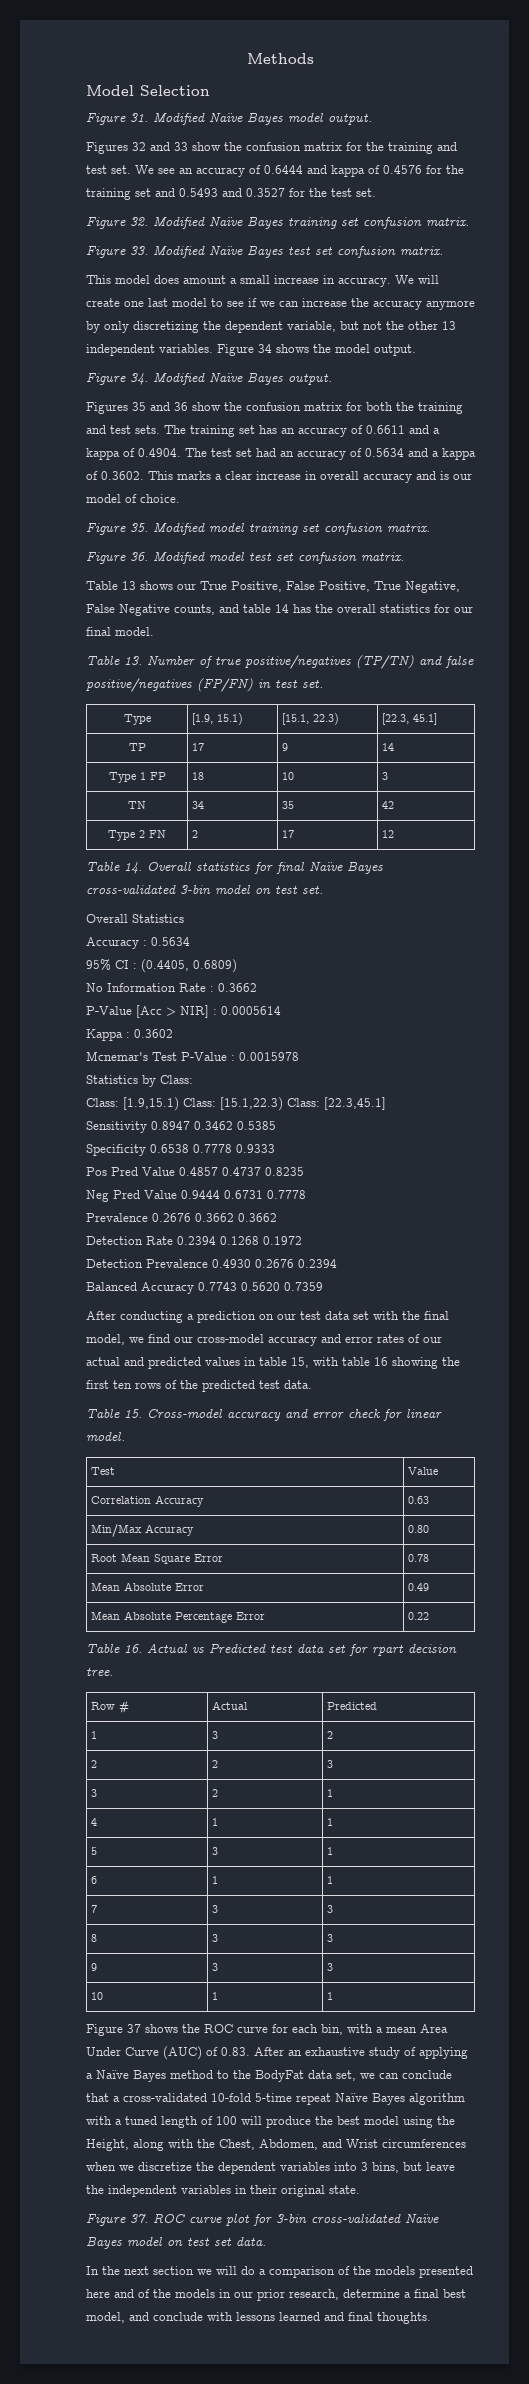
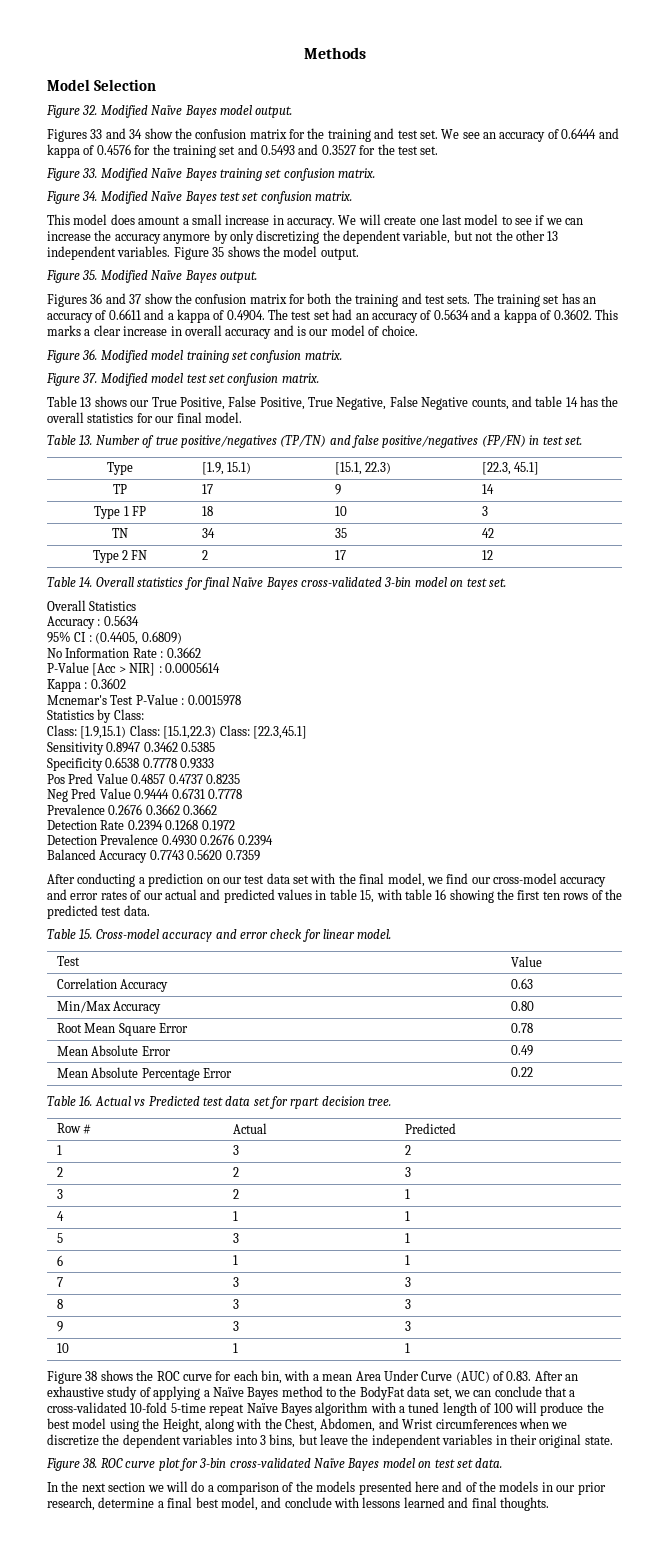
[130,113,148,122] 31. -> [82,105,98,115] 32.
[132,142,188,151] 32 and 33 -> [90,128,143,139] 33 and 34
[130,217,148,226] 32. -> [82,168,98,178] 33.
[130,246,148,255] 33. -> [82,191,98,201] 34.
[258,344,272,353] 34 -> [212,247,225,257] 35
[130,373,148,385] 34. -> [82,270,98,280] 35.
[132,402,188,411] 35 and 36 -> [90,293,142,304] 36 and 37
[130,523,148,532] 35. -> [82,349,98,360] 36.
[130,552,148,561] 36. -> [82,373,98,383] 37.
[127,2024,141,2033] 37 -> [85,1371,98,1381] 38
[130,2214,148,2223] 37. -> [82,1458,98,1468] 38.

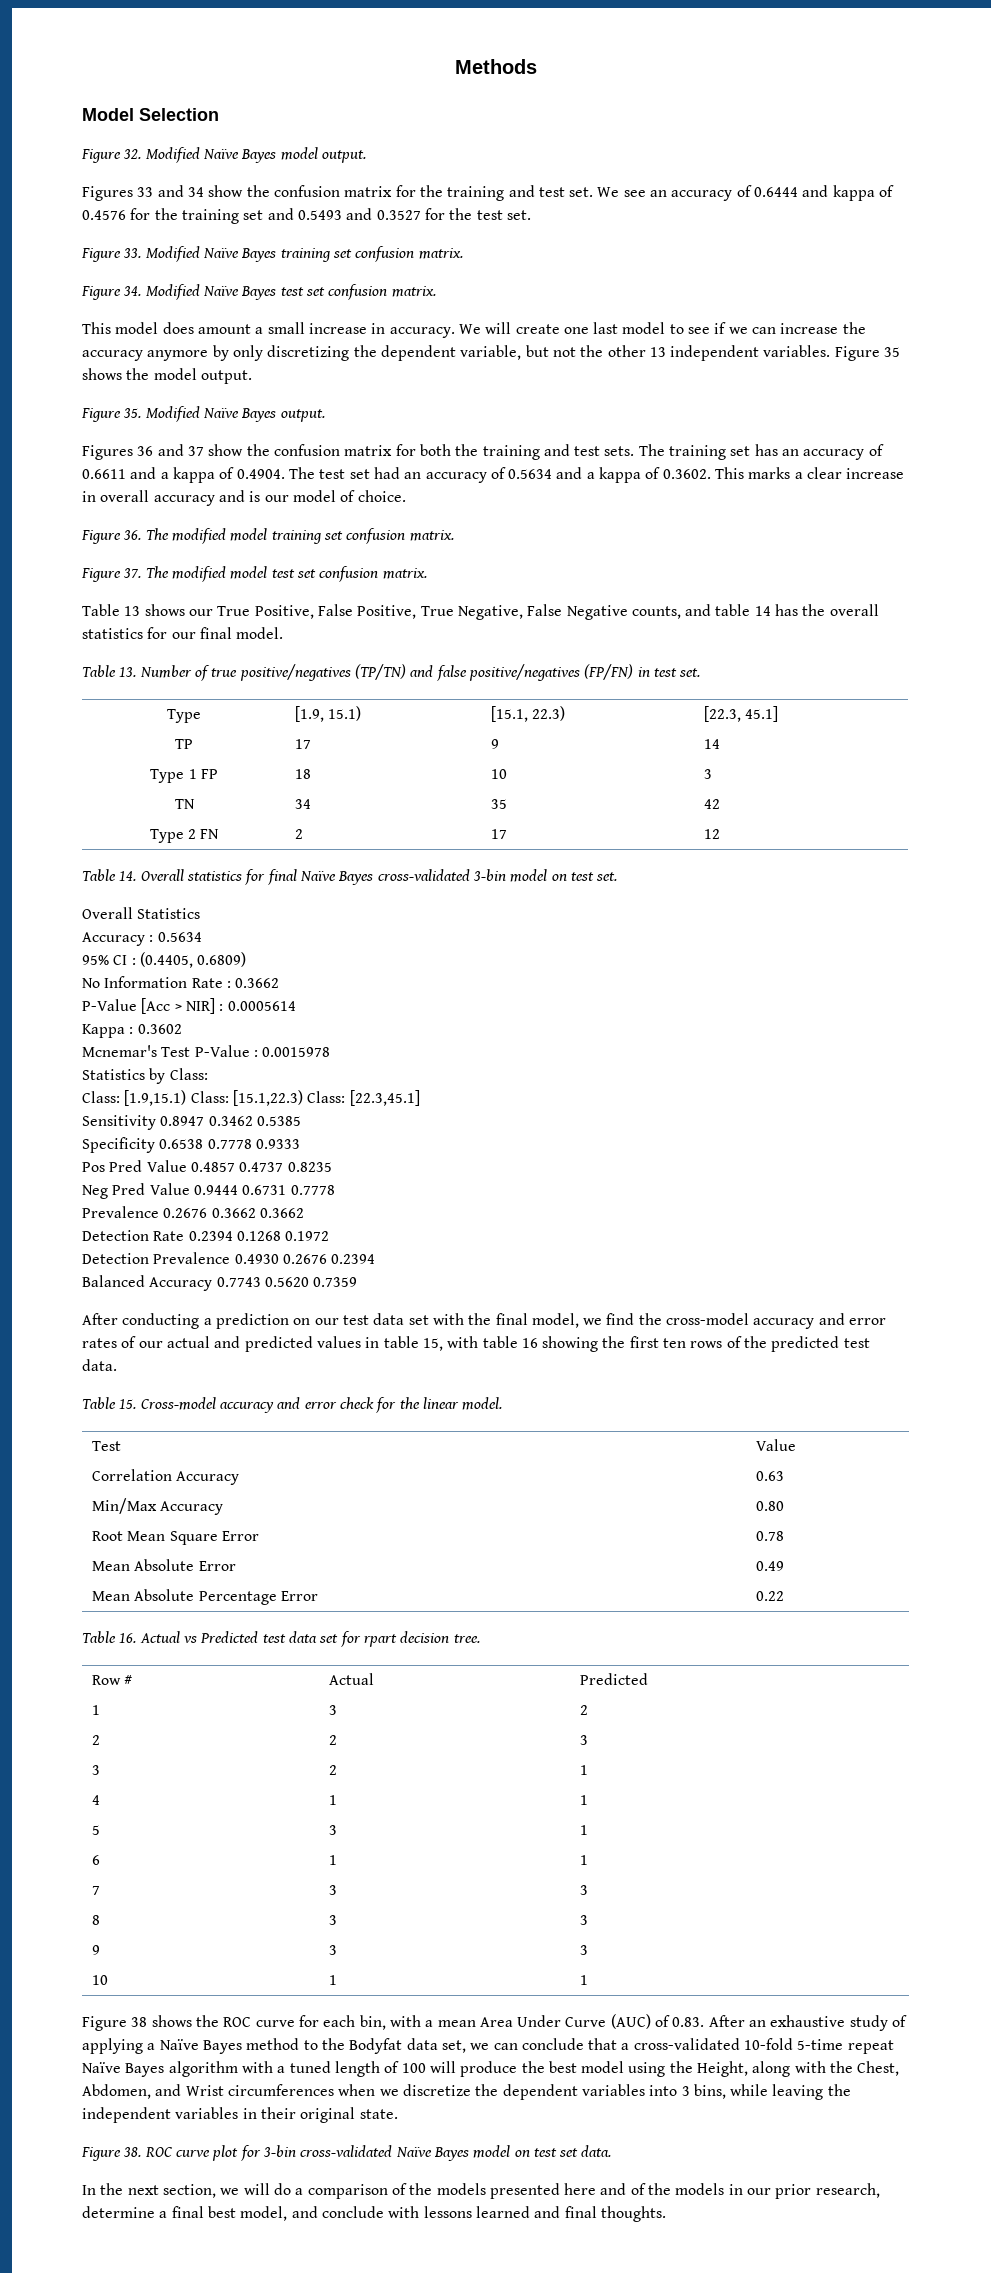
[100,350,148,363] Modified -> [145,528,226,544] The modified
[100,373,148,386] Modified -> [145,566,226,582] The modified
[471,877,491,884] our -> [638,1313,662,1325] the
(321, 935) none -> [399,1397,420,1409] the
[359,1386,405,1400] BodyFat -> [349,2038,403,2054] Bodyfat
[298,1434,348,1445] but leave -> [730,2084,824,2100] while leaving
[108,1482,146,1492] section -> [162,2184,216,2198] section,

